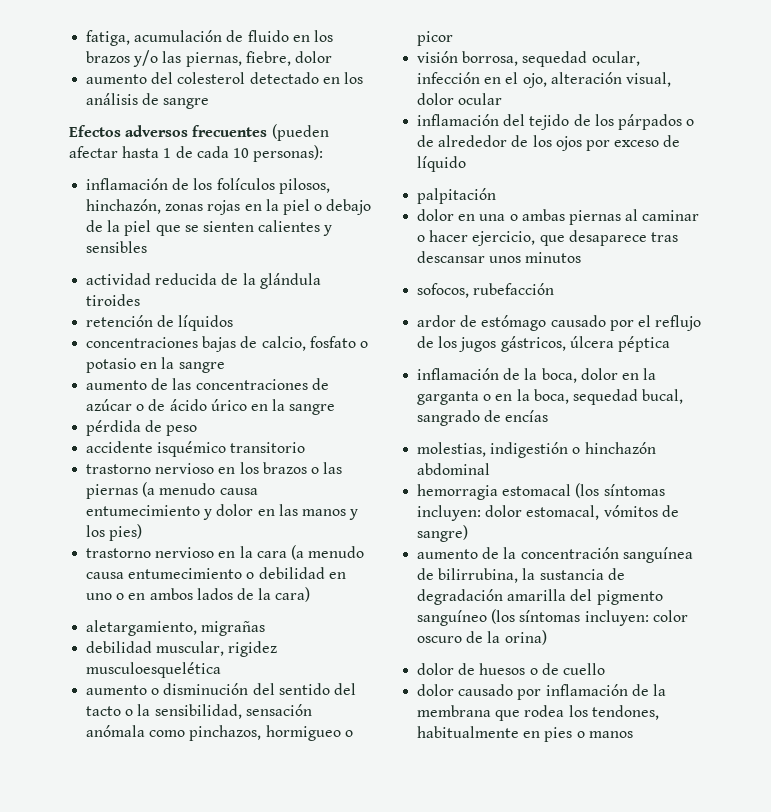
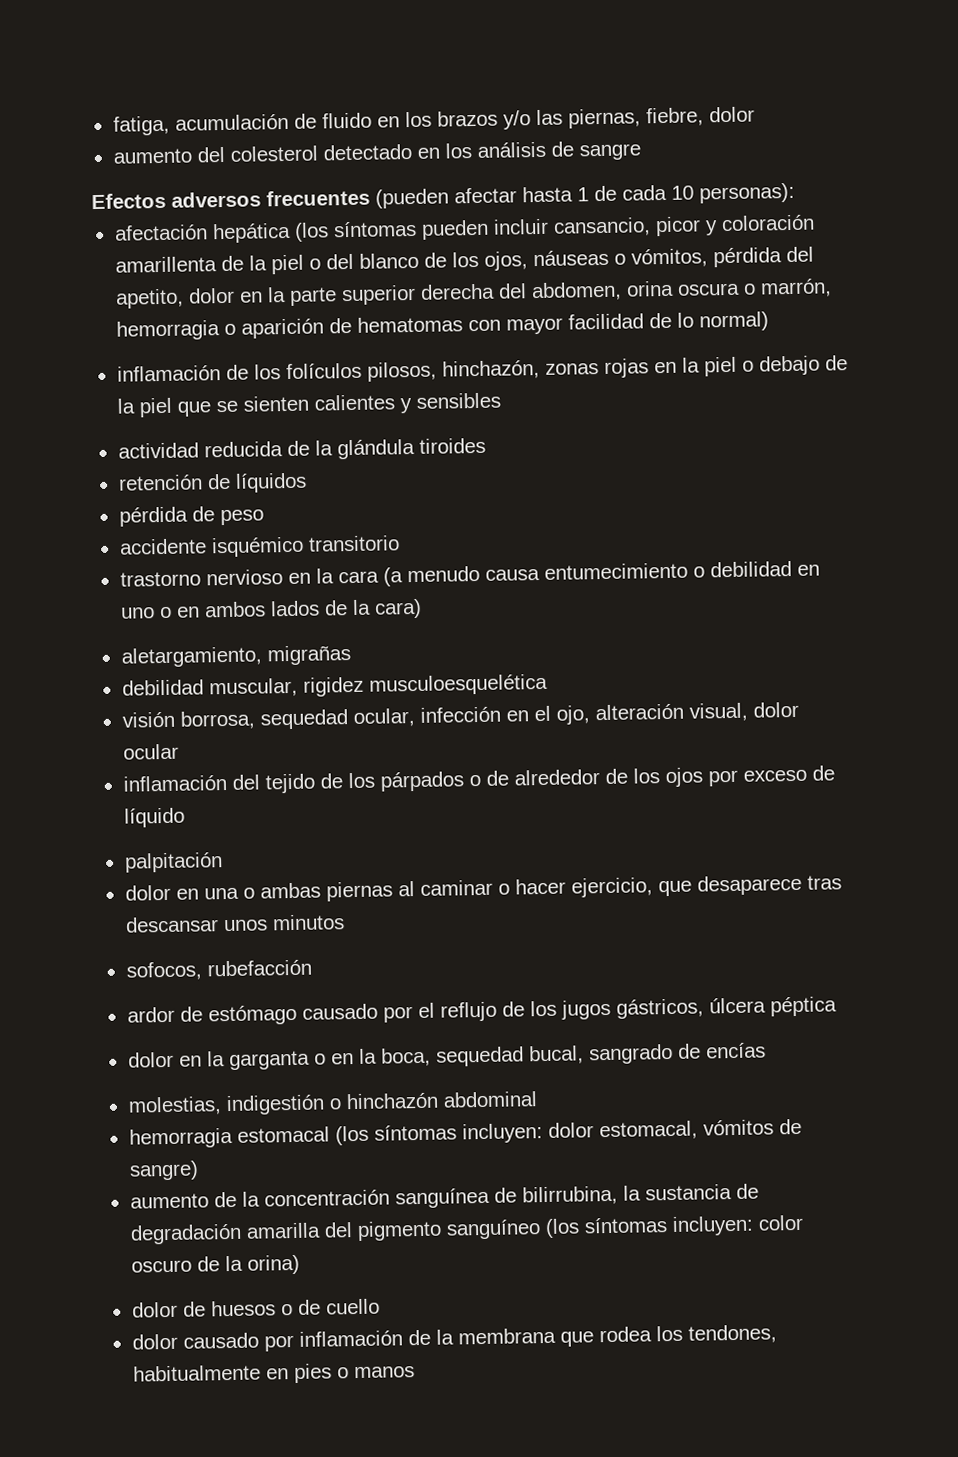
(324, 153) none -> [113,214,815,244] [114,246,814,275] [114,278,832,309] [115,311,769,341] // afectación hepática (los síntomas pueden incluir cansancio, picor y coloración amarillenta de la piel o del blanco de los ojos, náuseas o vómitos, pérdida del apetito, dolor en la parte superior derecha del abdomen, orina oscura o marrón, hemorragia o aparición de hematomas con mayor facilidad de lo normal)
[86,336,368,352] [86,357,225,373] [86,378,329,390] [86,399,336,415] // concentraciones bajas de calcio, fosfato o potasio en la sangre // aumento de las concentraciones de azúcar o de ácido úrico en la sangre -> (307, 482) none
[86,462,343,474] [86,482,258,499] [86,504,359,520] [86,524,143,541] // trastorno nervioso en los brazos o las piernas (a menudo causa entumecimiento y dolor en las manos y los pies) -> (400, 543) none
[86,683,356,695] [86,704,312,719] [86,725,353,741] [417,31,454,46] // aumento o disminución del sentido del tacto o la sensibilidad, sensación anómala como pinchazos, hormigueo o picor -> (548, 684) none
[417,368,577,383] inflamación de la boca, -> (837, 1006) none

